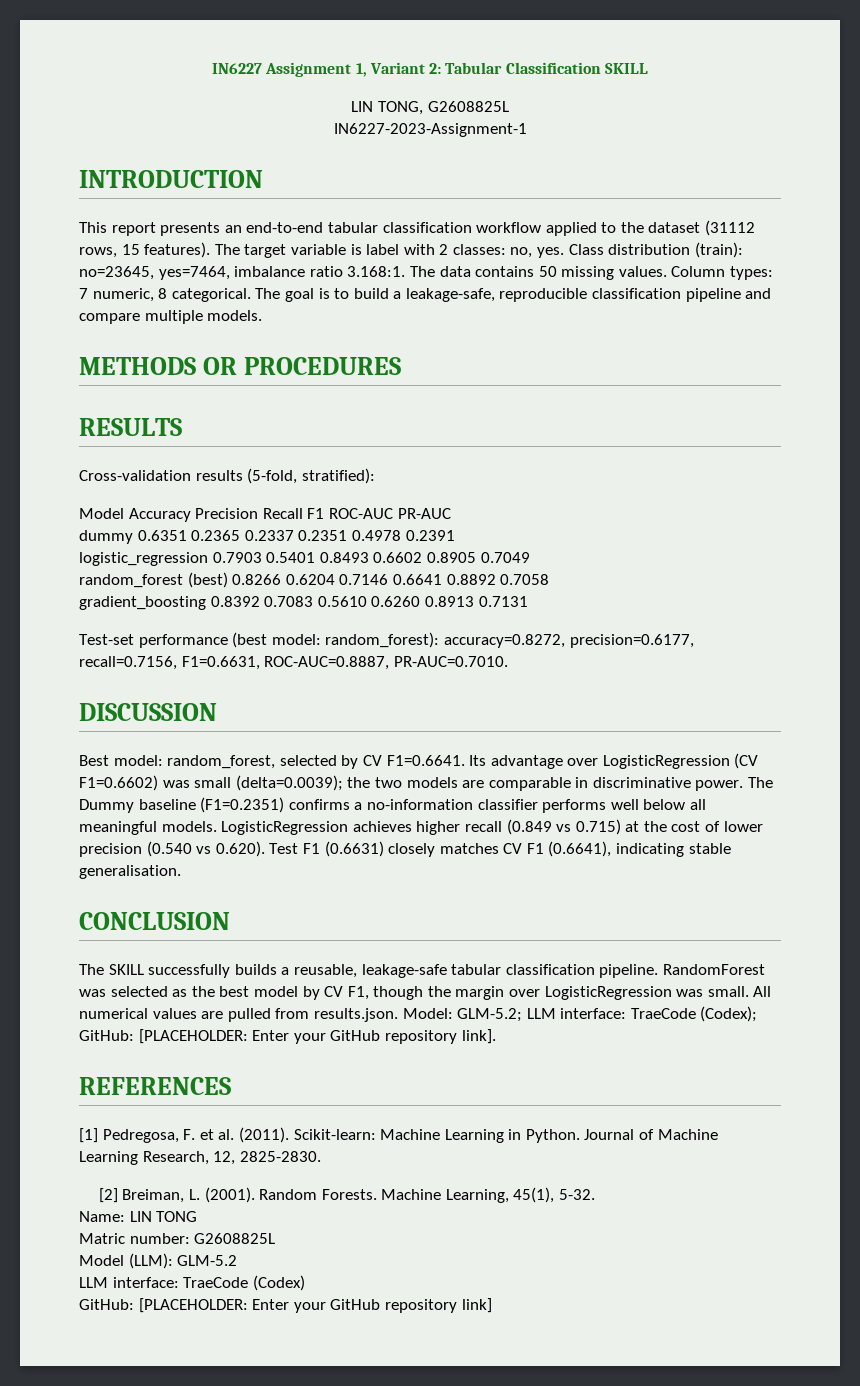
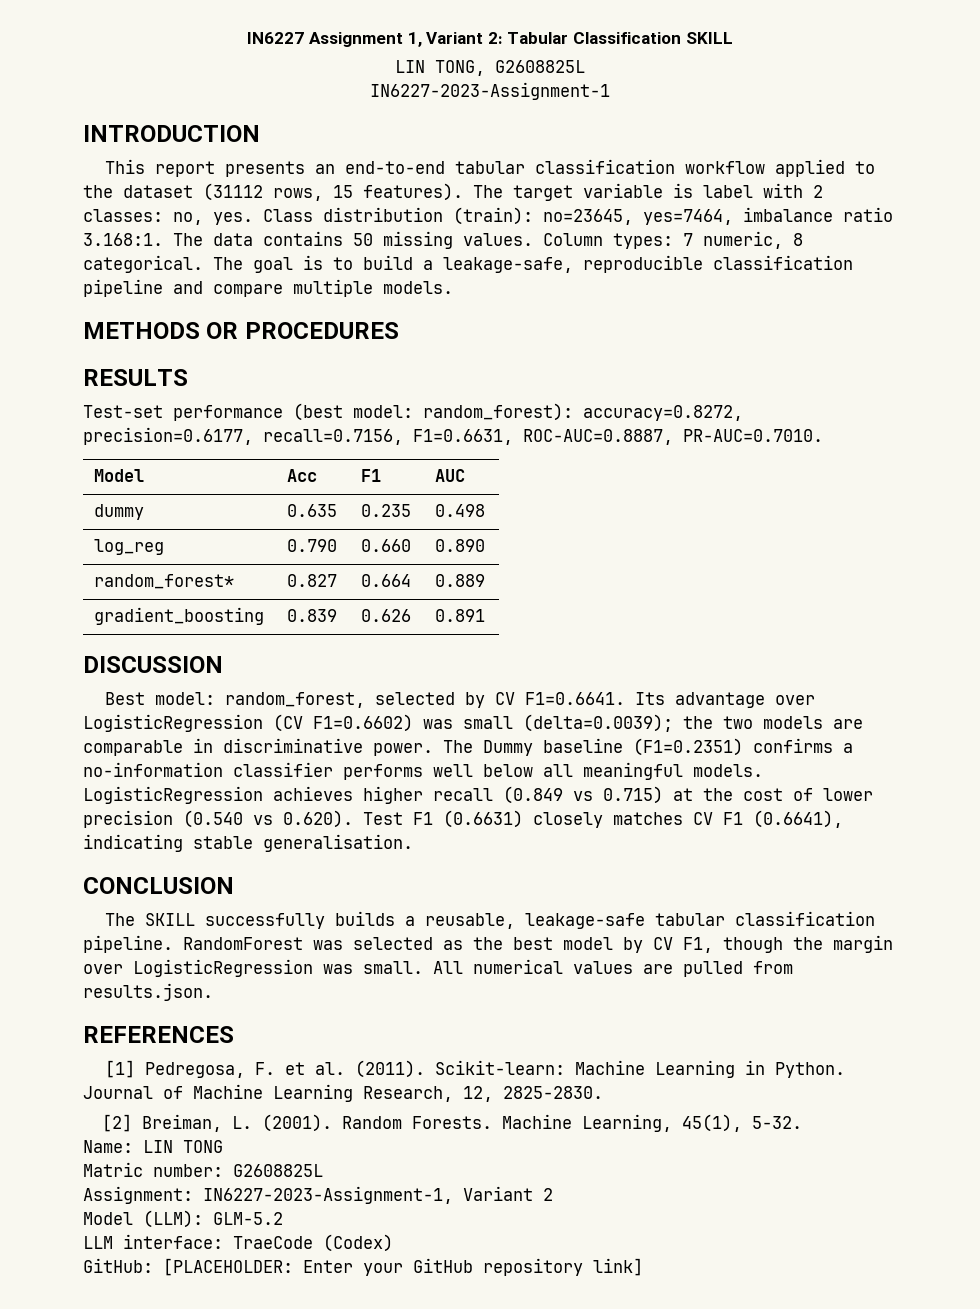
[79,468,375,484] [79,508,451,522] [79,530,455,544] [79,552,530,566] [79,572,550,588] [79,596,528,610] // Cross-validation results (5-fold, stratified): // Model Accuracy Precision Recall F1 ROC-AUC PR-AUC // dummy 0.6351 0.2365 0.2337 0.2351 0.4978 0.2391 // logistic_regression 0.7903 0.5401 0.8493 0.6602 0.8905 0.7049 // random_forest (best) 0.8266 0.6204 0.7146 0.6641 0.8892 0.7058 // gradient_boosting 0.8392 0.7083 0.5610 0.6260 0.8913 0.7131 -> (188, 377) none
(508, 661) none -> [94,469,145,482] [287,469,318,482] [361,469,382,482] [435,469,466,482] [94,504,145,520] [287,504,338,517] [361,504,412,517] [435,504,486,517] [94,539,165,555] [287,539,338,552] [361,539,412,552] [435,539,486,552] [94,574,235,589] [287,574,338,587] [361,574,412,587] [435,574,486,587] [94,607,265,625] [287,609,338,622] [361,609,412,622] [435,609,486,622] // Model | Acc | F1 | AUC // dummy | 0.635 | 0.235 | 0.498 // log_reg | 0.790 | 0.660 | 0.890 // random_forest* | 0.827 | 0.664 | 0.889 // gradient_boosting | 0.839 | 0.626 | 0.891
[402,1006,758,1022] [79,1029,496,1044] Model: GLM-5.2; LLM interface: TraeCode (Codex); GitHub: [PLACEHOLDER: Enter your GitHub repository link]. -> (213, 992) none
(276, 1238) none -> [83,1186,553,1204] // Assignment: IN6227-2023-Assignment-1, Variant 2

